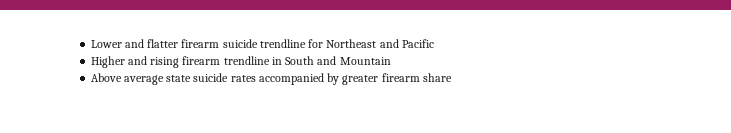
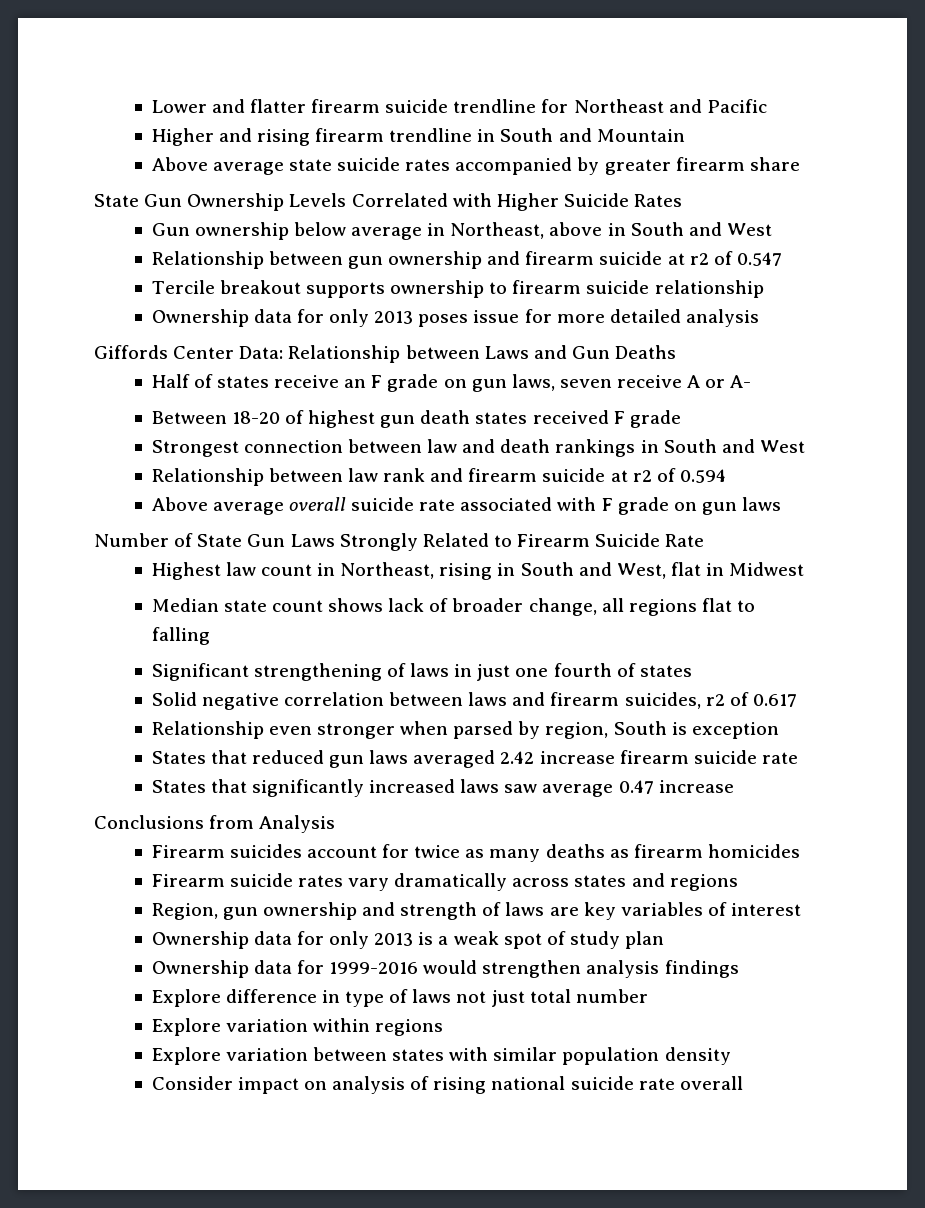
(452, 77) none -> [94,193,683,211] [151,222,772,240] [151,251,782,269] [151,280,764,298] [151,309,759,327] [94,345,677,363] [151,374,752,392] [151,410,681,428] [151,439,805,457] [151,468,726,486] [151,497,782,515] [94,533,705,551] [151,562,805,580] [151,598,756,616] [151,627,210,645] [151,663,692,681] [151,692,797,710] [151,721,779,739] [151,750,798,768] [151,779,734,797] [94,815,336,833] [151,844,800,862] [151,873,738,891] [151,902,802,920] [151,931,665,949] [151,960,739,978] [151,989,648,1007] [151,1018,444,1036] [151,1047,731,1065] [151,1076,743,1094] // State Gun Ownership Levels Correlated with Higher Suicide Rates // Gun ownership below average in Northeast, above in South and West // Relationship between gun ownership and firearm suicide at r2 of 0.547 // Tercile breakout supports ownership to firearm suicide relationship // Ownership data for only 2013 poses issue for more detailed analysis // Giffords Center Data: Relationship between Laws and Gun Deaths // Half of states receive an F grade on gun laws, seven receive A or A- // Between 18-20 of highest gun death states received F grade // Strongest connection between law and death rankings in South and West // Relationship between law rank and firearm suicide at r2 of 0.594 // Above average overall suicide rate associated with F grade on gun laws // Number of State Gun Laws Strongly Related to Firearm Suicide Rate // Highest law count in Northeast, rising in South and West, flat in Midwest // Median state count shows lack of broader change, all regions flat to falling // Significant strengthening of laws in just one fourth of states // Solid negative correlation between laws and firearm suicides, r2 of 0.617 // Relationship even stronger when parsed by region, South is exception // States that reduced gun laws averaged 2.42 increase firearm suicide rate // States that significantly increased laws saw average 0.47 increase // Conclusions from Analysis // Firearm suicides account for twice as many deaths as firearm homicides // Firearm suicide rates vary dramatically across states and regions // Region, gun ownership and strength of laws are key variables of interest // Ownership data for only 2013 is a weak spot of study plan // Ownership data for 1999-2016 would strengthen analysis findings // Explore difference in type of laws not just total number // Explore variation within regions // Explore variation between states with similar population density // Consider impact on analysis of rising national suicide rate overall

